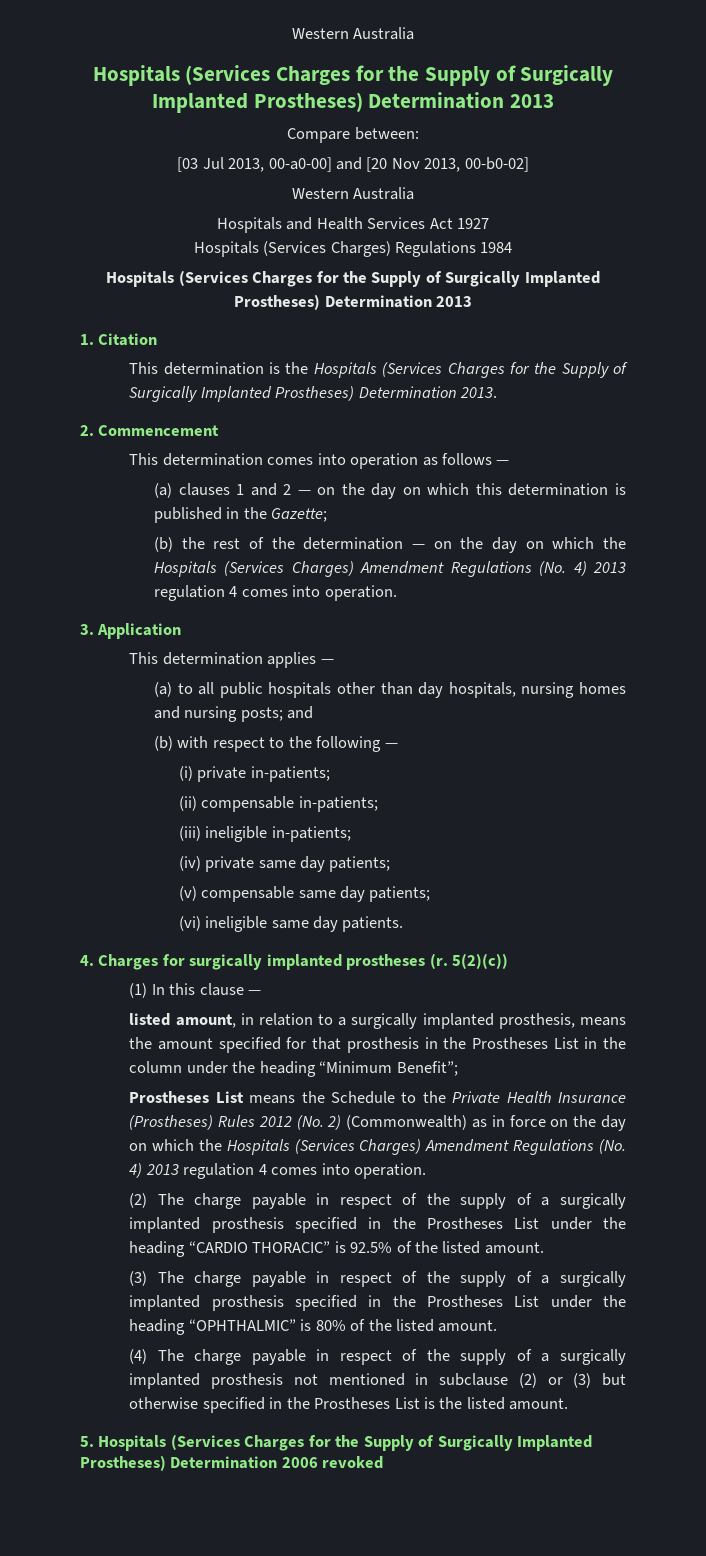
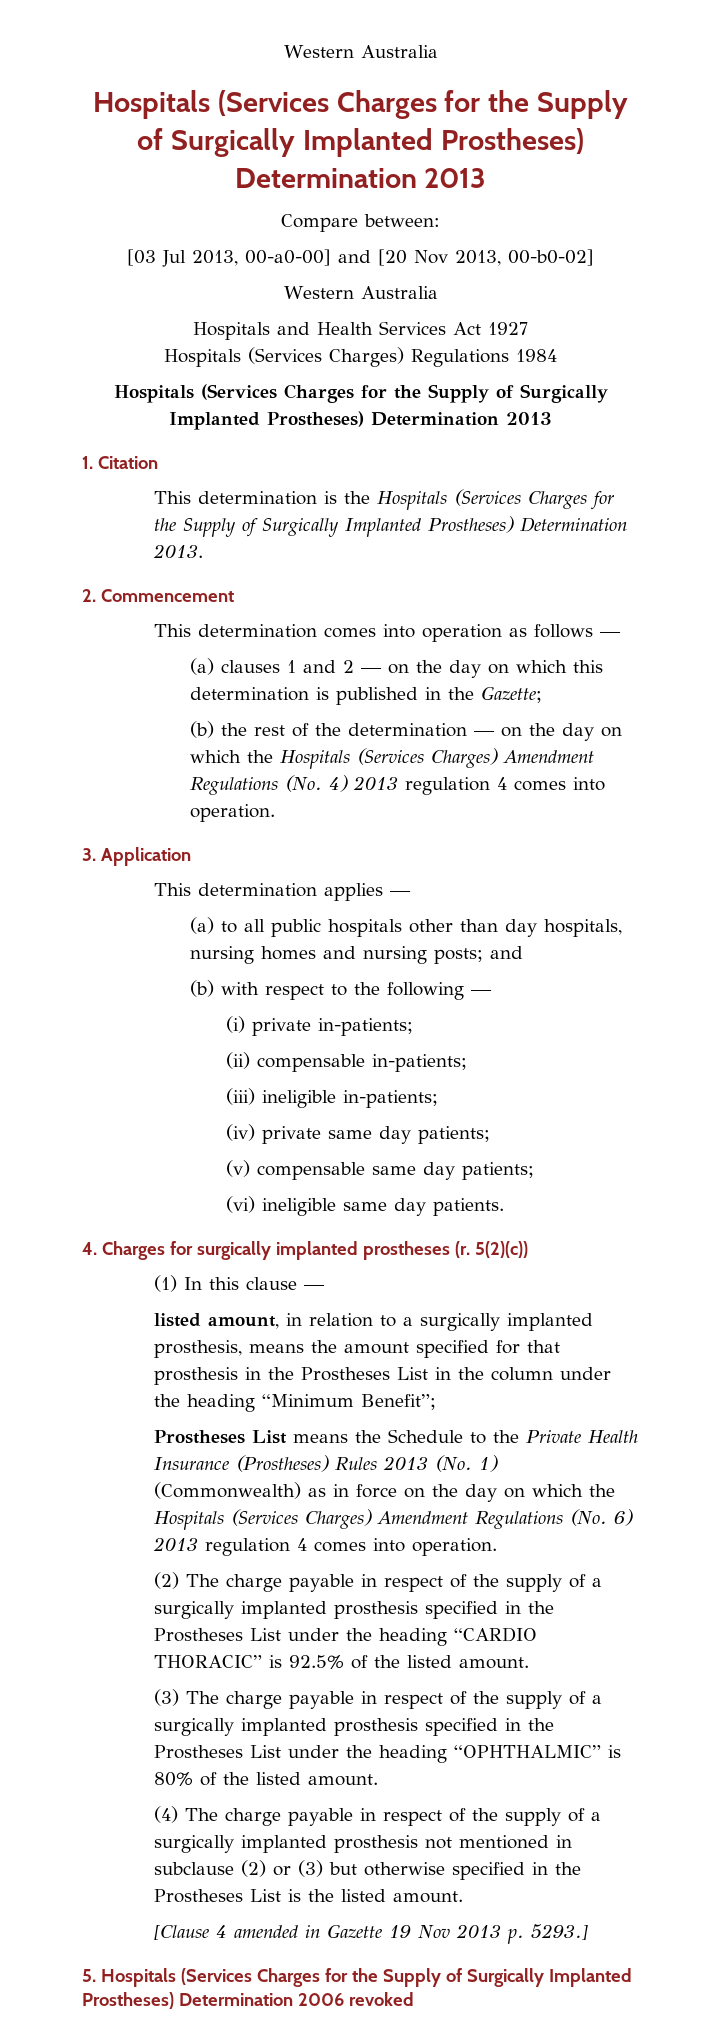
[258,1115,342,1130] 2012 (No. 2) -> [383,1455,499,1472] 2013 (No. 1)
[129,1163,143,1178] 4) -> [614,1509,634,1526] 6)
(569, 1404) none -> [154,1924,589,1944] // [Clause 4 amended in Gazette 19 Nov 2013 p. 5293.]

